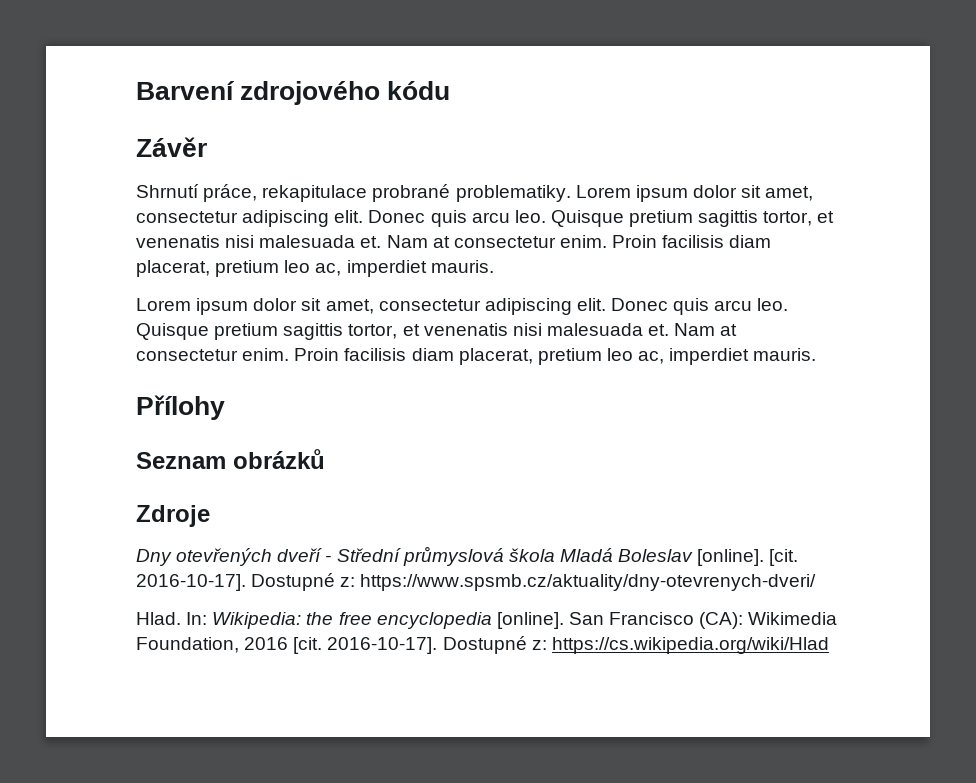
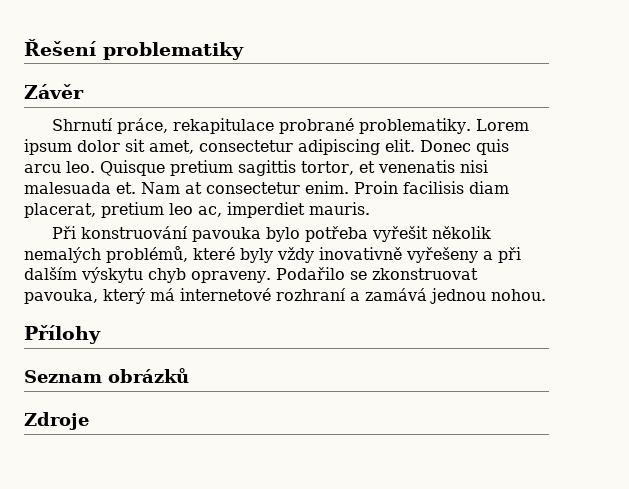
[136,81,451,105] Barvení zdrojového kódu -> [24,39,244,60] Řešení problematiky
[136,298,789,315] [136,323,738,340] [136,348,817,365] [136,395,225,420] [136,449,325,469] [136,505,210,527] [136,546,799,566] [136,573,817,591] [136,612,838,629] [136,636,829,654] Lorem ipsum dolor sit amet, consectetur adipiscing elit. Donec quis arcu leo. Quisque pretium sagittis tortor, et venenatis nisi malesuada et. Nam at consectetur enim. Proin facilisis diam placerat, pretium leo ac, imperdiet mauris. // Přílohy // Seznam obrázků // Zdroje // Dny otevřených dveří - Střední průmyslová škola Mladá Boleslav [online]. [cit. 2016-10-17]. Dostupné z: https://www.spsmb.cz/aktuality/dny-otevrenych-dveri/ // Hlad. In: Wikipedia: the free encyclopedia [online]. San Francisco (CA): Wikimedia Foundation, 2016 [cit. 2016-10-17]. Dostupné z: https://cs.wikipedia.org/wiki/Hlad -> [51,226,491,242] [24,246,521,263] [24,267,478,283] [24,288,546,304] [24,325,101,344] [24,368,189,383] [24,412,89,430] Při konstruování pavouka bylo potřeba vyřešit několik nemalých problémů, které byly vždy inovativně vyřešeny a při dalším výskytu chyb opraveny. Podařilo se zkonstruovat pavouka, který má internetové rozhraní a zamává jednou nohou. // Přílohy // Seznam obrázků // Zdroje

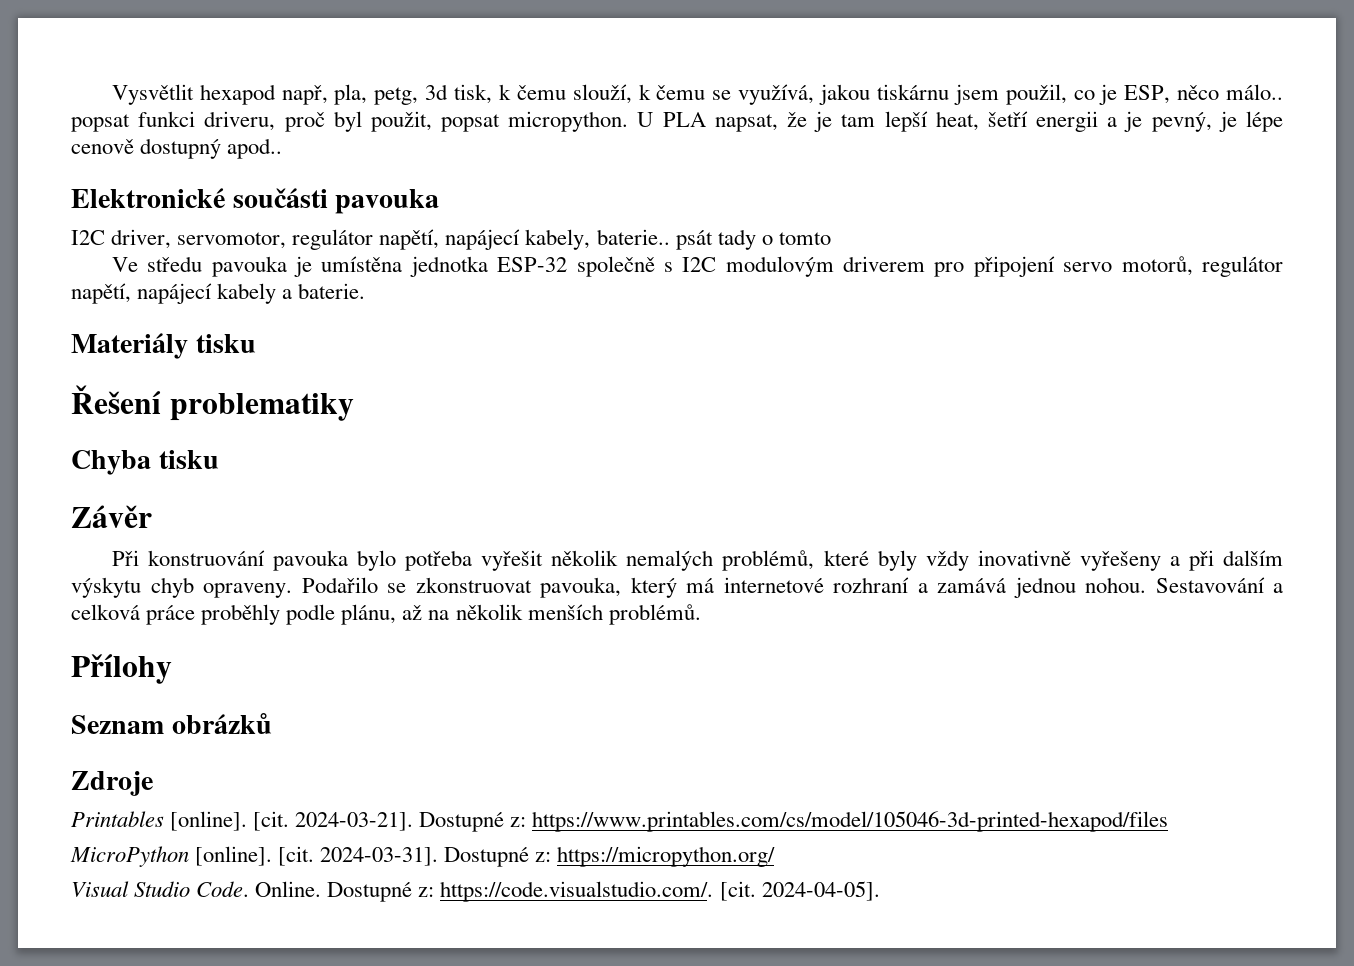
(24, 47) none -> [111,84,1284,105] [71,111,1283,132] [71,138,283,159] [71,188,440,214] [71,229,831,250] [111,256,1283,277] [71,283,366,304] [71,333,256,359] Vysvětlit hexapod např, pla, petg, 3d tisk, k čemu slouží, k čemu se využívá, jakou tiskárnu jsem použil, co je ESP, něco málo.. popsat funkci driveru, proč byl použit, popsat micropython. U PLA napsat, že je tam lepší heat, šetří energii a je pevný, je lépe cenově dostupný apod.. // Elektronické součásti pavouka // I2C driver, servomotor, regulátor napětí, napájecí kabely, baterie.. psát tady o tomto // Ve středu pavouka je umístěna jednotka ESP-32 společně s I2C modulovým driverem pro připojení servo motorů, regulátor napětí, napájecí kabely a baterie. // Materiály tisku //
(244, 51) none -> [71,450,219,475] // Chyba tisku
[51,118,529,134] [24,139,509,155] [24,160,488,176] [24,181,509,194] [24,202,370,218] // Shrnutí práce, rekapitulace probrané problematiky. Lorem ipsum dolor sit amet, consectetur adipiscing elit. Donec quis arcu leo. Quisque pretium sagittis tortor, et venenatis nisi malesuada et. Nam at consectetur enim. Proin facilisis diam placerat, pretium leo ac, imperdiet mauris. -> (152, 516) none
[24,325,101,344] [24,368,189,383] [24,412,89,430] // Přílohy // Seznam obrázků // Zdroje -> [1155,577,1283,593] [71,604,701,625] [71,654,172,684] [71,713,272,734] [71,771,153,796] [71,811,1169,832] [70,846,776,867] [71,881,880,902] Sestavování a celková práce proběhly podle plánu, až na několik menších problémů. // Přílohy // Seznam obrázků // Zdroje // Printables [online]. [cit. 2024-03-21]. Dostupné z: https://www.printables.com/cs/model/105046-3d-printed-hexapod/files // MicroPython [online]. [cit. 2024-03-31]. Dostupné z: https://micropython.org/ // Visual Studio Code. Online. Dostupné z: https://code.visualstudio.com/. [cit. 2024-04-05].

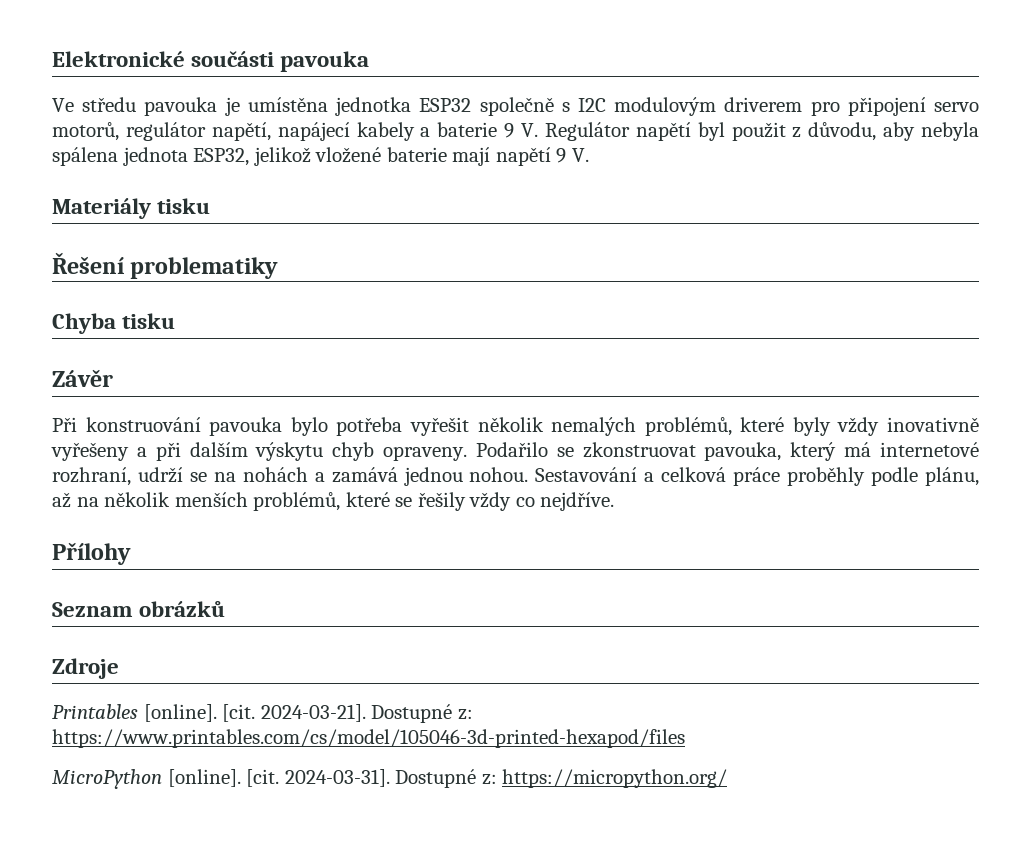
[111,84,1284,105] [71,111,1283,132] [71,138,283,159] [71,188,440,214] [71,229,831,250] Vysvětlit hexapod např, pla, petg, 3d tisk, k čemu slouží, k čemu se využívá, jakou tiskárnu jsem použil, co je ESP, něco málo.. popsat funkci driveru, proč byl použit, popsat micropython. U PLA napsat, že je tam lepší heat, šetří energii a je pevný, je lépe cenově dostupný apod.. // Elektronické součásti pavouka // I2C driver, servomotor, regulátor napětí, napájecí kabely, baterie.. psát tady o tomto -> [52,51,370,72] Elektronické součásti pavouka
[497,257,568,272] ESP-32 -> [419,98,472,112] ESP32
[298,283,366,299] baterie. -> [437,122,979,141] [52,147,589,166] baterie 9 V. Regulátor napětí byl použit z důvodu, aby nebyla spálena jednota ESP32, jelikož vložené baterie mají napětí 9 V.
[833,577,909,593] rozhraní -> [52,467,308,486] rozhraní, udrží se na nohách
[608,604,701,625] problémů. -> [253,492,615,511] problémů, které se řešily vždy co nejdříve.
[71,881,880,902] // Visual Studio Code. Online. Dostupné z: https://code.visualstudio.com/. [cit. 2024-04-05]. -> (728, 778) none

